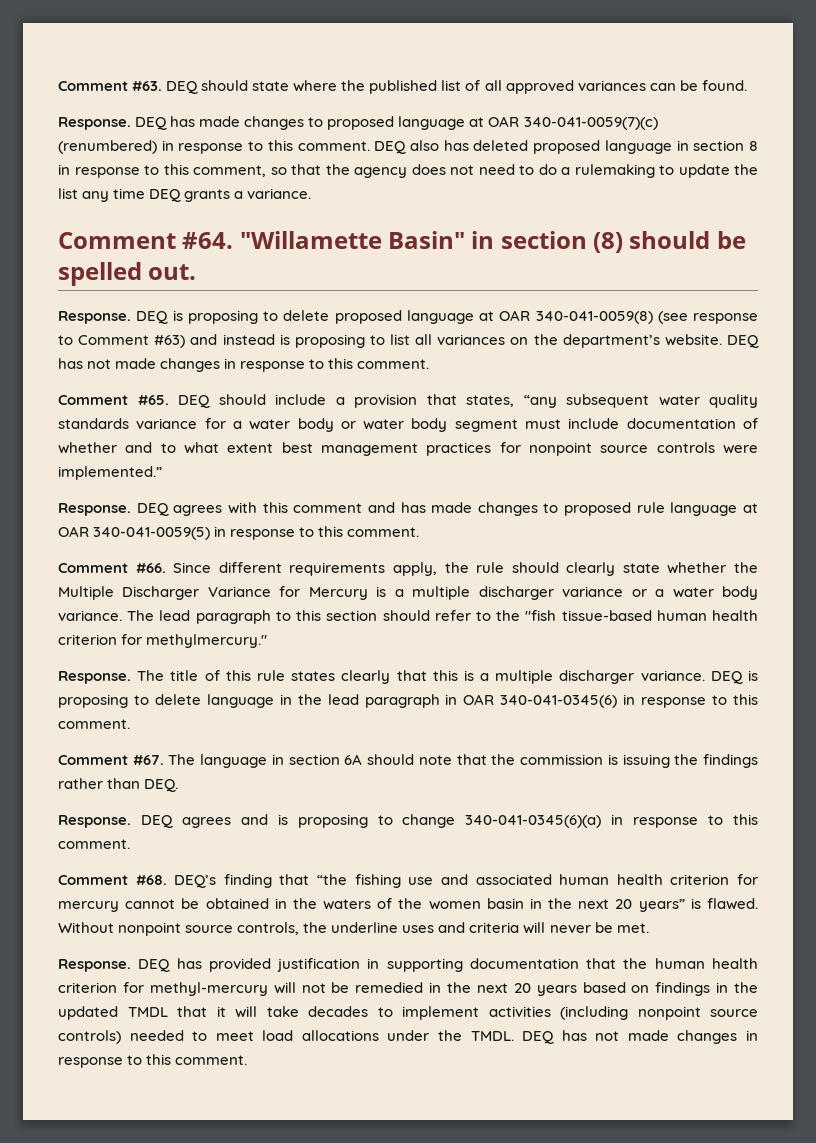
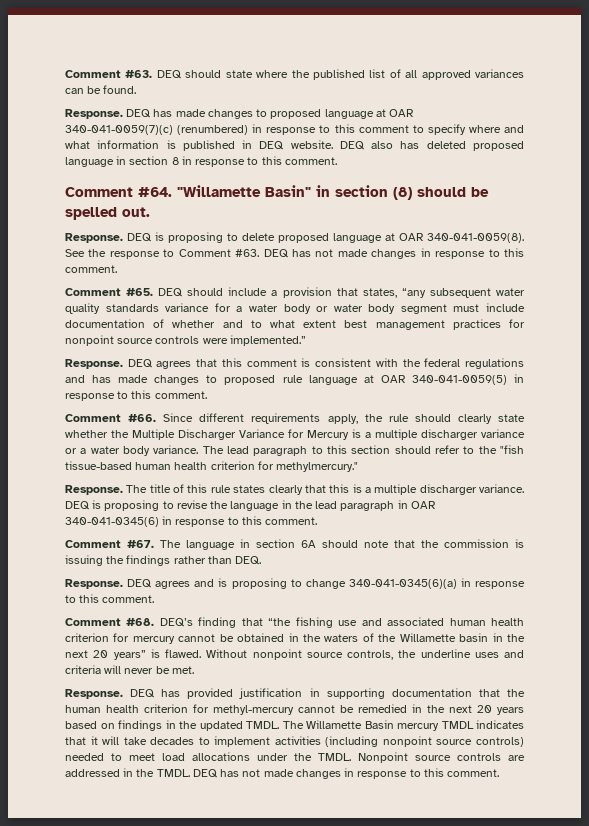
[297,141,370,151] comment. -> [358,124,525,135] [65,140,333,151] comment to specify where and what information is published in DEQ website.
[193,164,758,178] [58,188,312,202] comment, so that the agency does not need to do a rulemaking to update the list any time DEQ grants a variance. -> [284,157,337,165] comment.
[535,311,758,324] [58,334,722,348] 340-041-0059(8) (see response to Comment #63) and instead is proposing to list all variances on the department’s website. -> [427,233,524,243] [65,249,260,259] 340-041-0059(8). See the response to Comment #63.
[227,502,363,514] with this comment -> [196,358,524,369] that this comment is consistent with the federal regulations
[154,694,201,705] delete -> [176,500,229,509] revise the
[428,901,481,910] women -> [399,633,456,642] Willamette
[273,982,326,994] will not -> [298,705,335,713] cannot
[127,1007,168,1017] TMDL -> [246,720,524,731] TMDL. The Willamette Basin mercury TMDL indicates
(514, 1036) none -> [358,752,525,763] [65,768,190,777] Nonpoint source controls are addressed in the TMDL.

